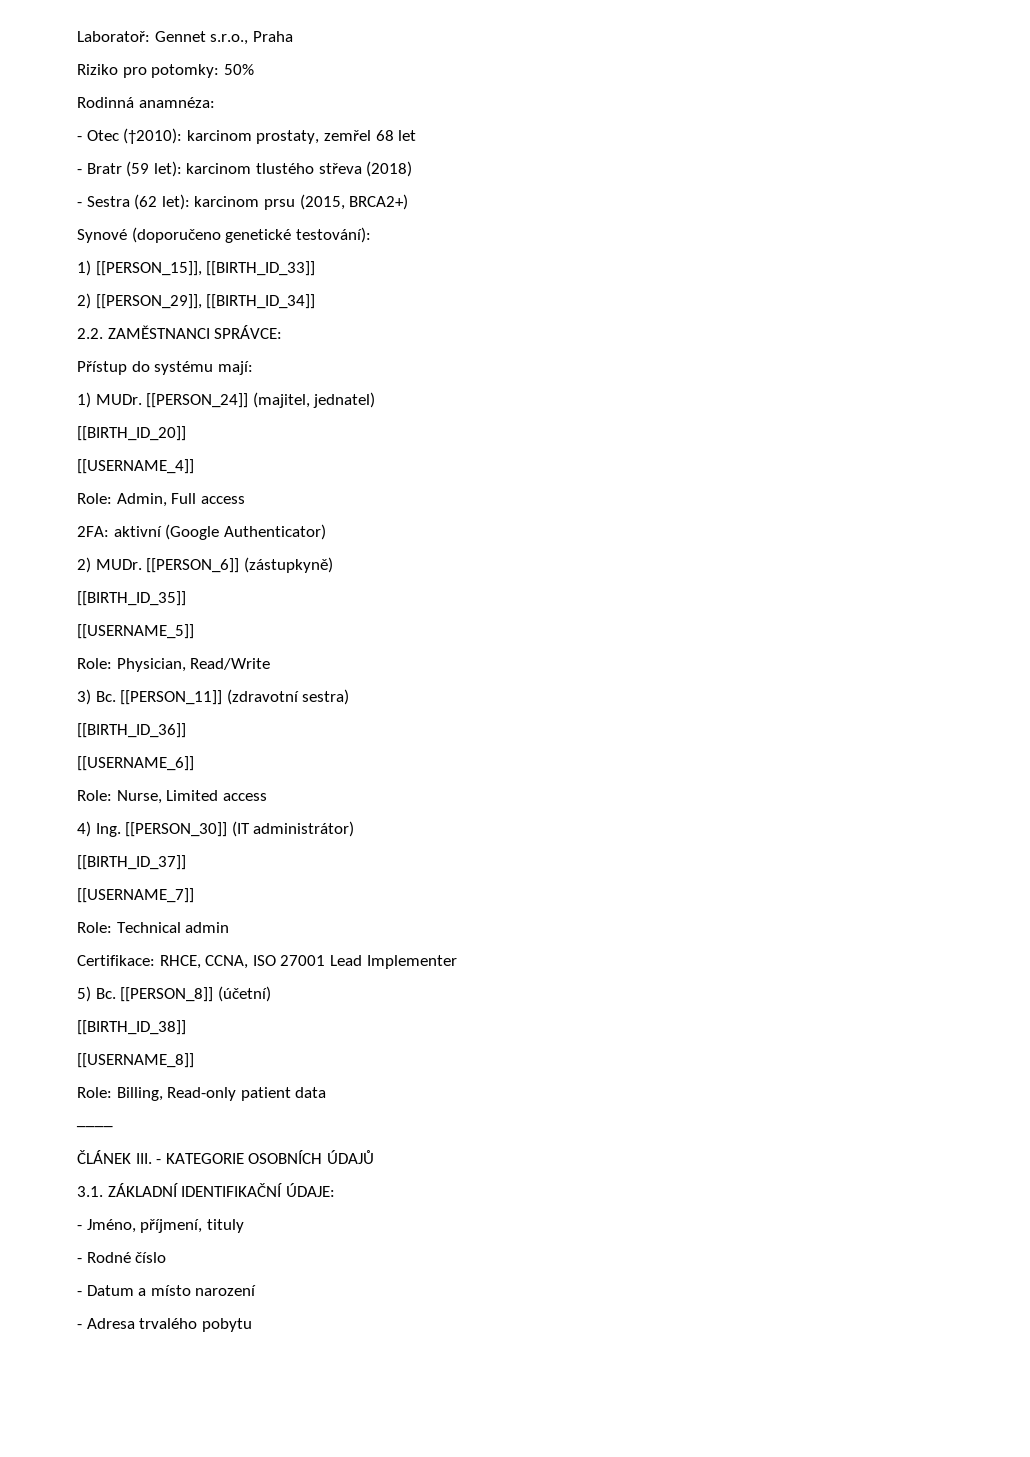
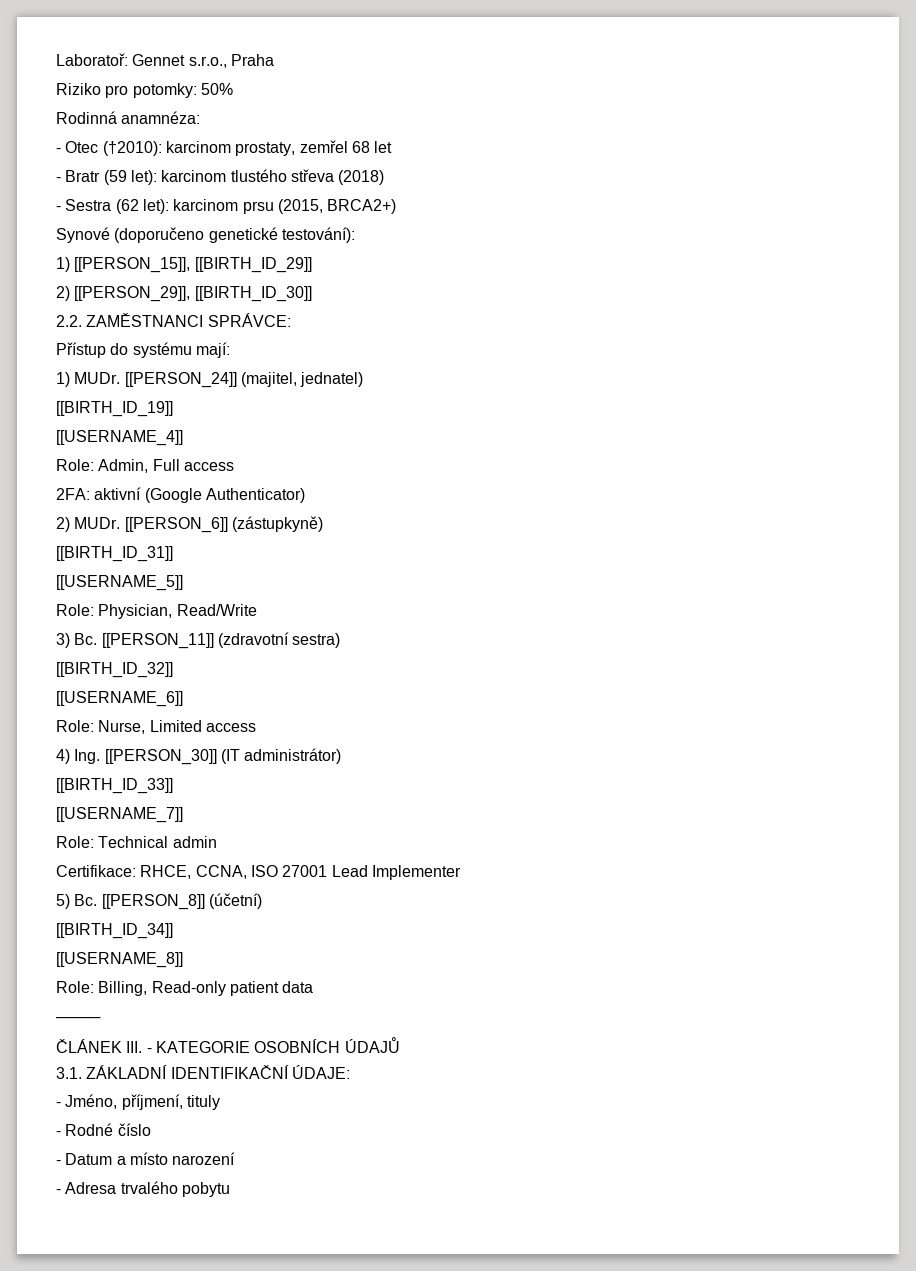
[206,261,316,276] [[BIRTH_ID_33]] -> [194,257,312,273] [[BIRTH_ID_29]]
[206,294,316,309] [[BIRTH_ID_34]] -> [194,286,312,302] [[BIRTH_ID_30]]
[77,426,186,441] [[BIRTH_ID_20]] -> [56,401,173,417] [[BIRTH_ID_19]]
[77,591,186,606] [[BIRTH_ID_35]] -> [56,546,173,562] [[BIRTH_ID_31]]
[77,723,186,738] [[BIRTH_ID_36]] -> [56,662,173,678] [[BIRTH_ID_32]]
[77,855,186,870] [[BIRTH_ID_37]] -> [56,778,173,794] [[BIRTH_ID_33]]
[77,1020,186,1035] [[BIRTH_ID_38]] -> [56,923,173,939] [[BIRTH_ID_34]]

